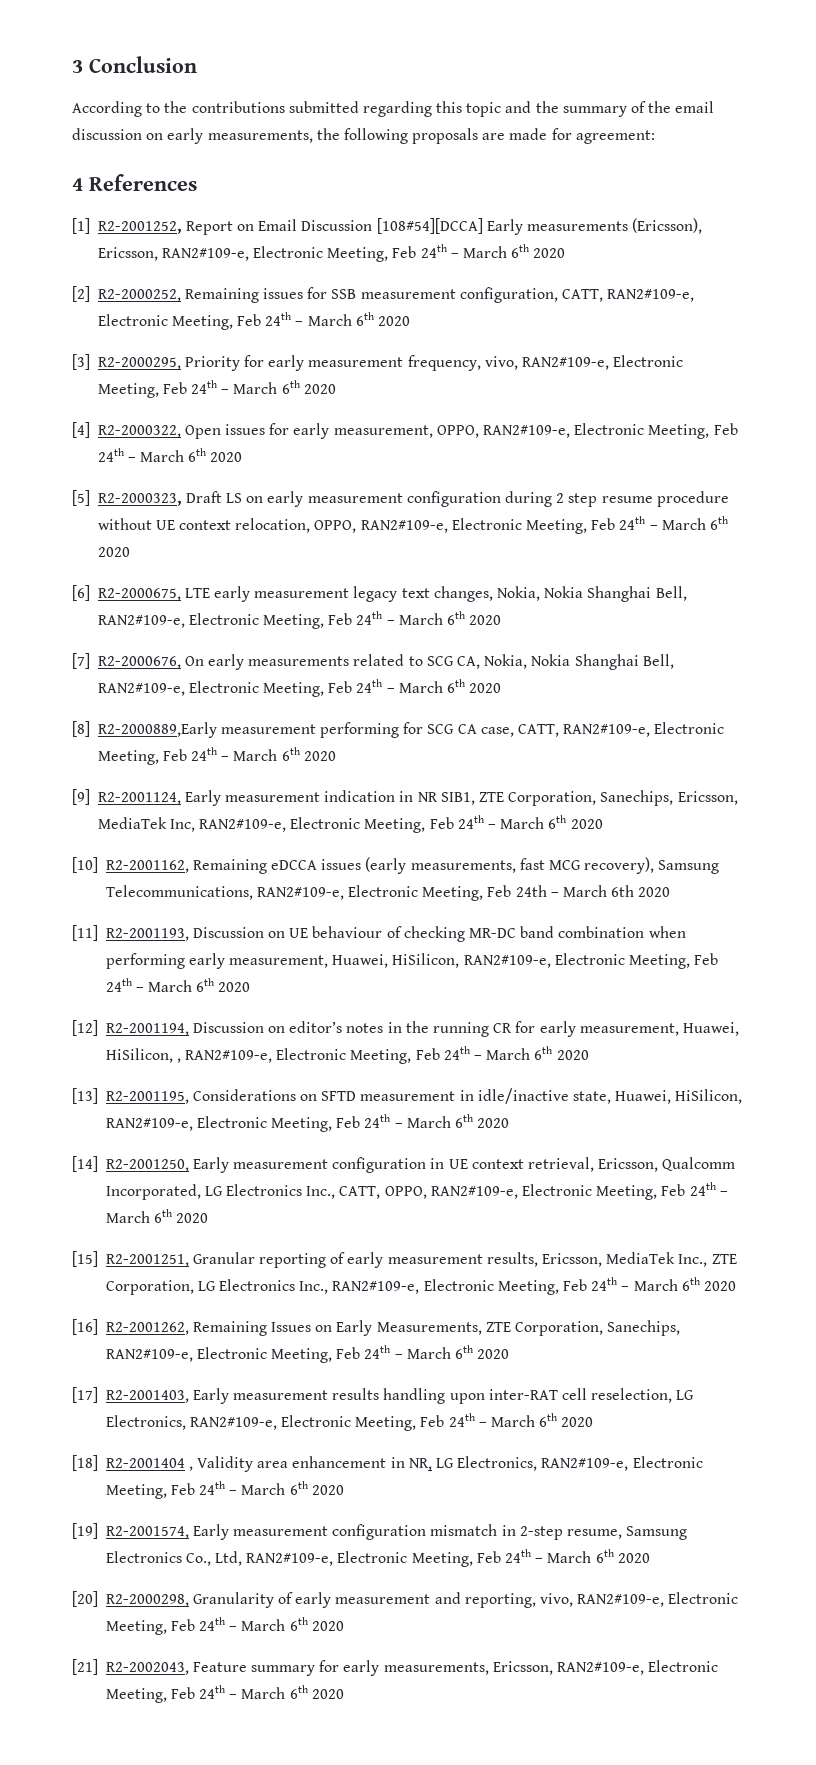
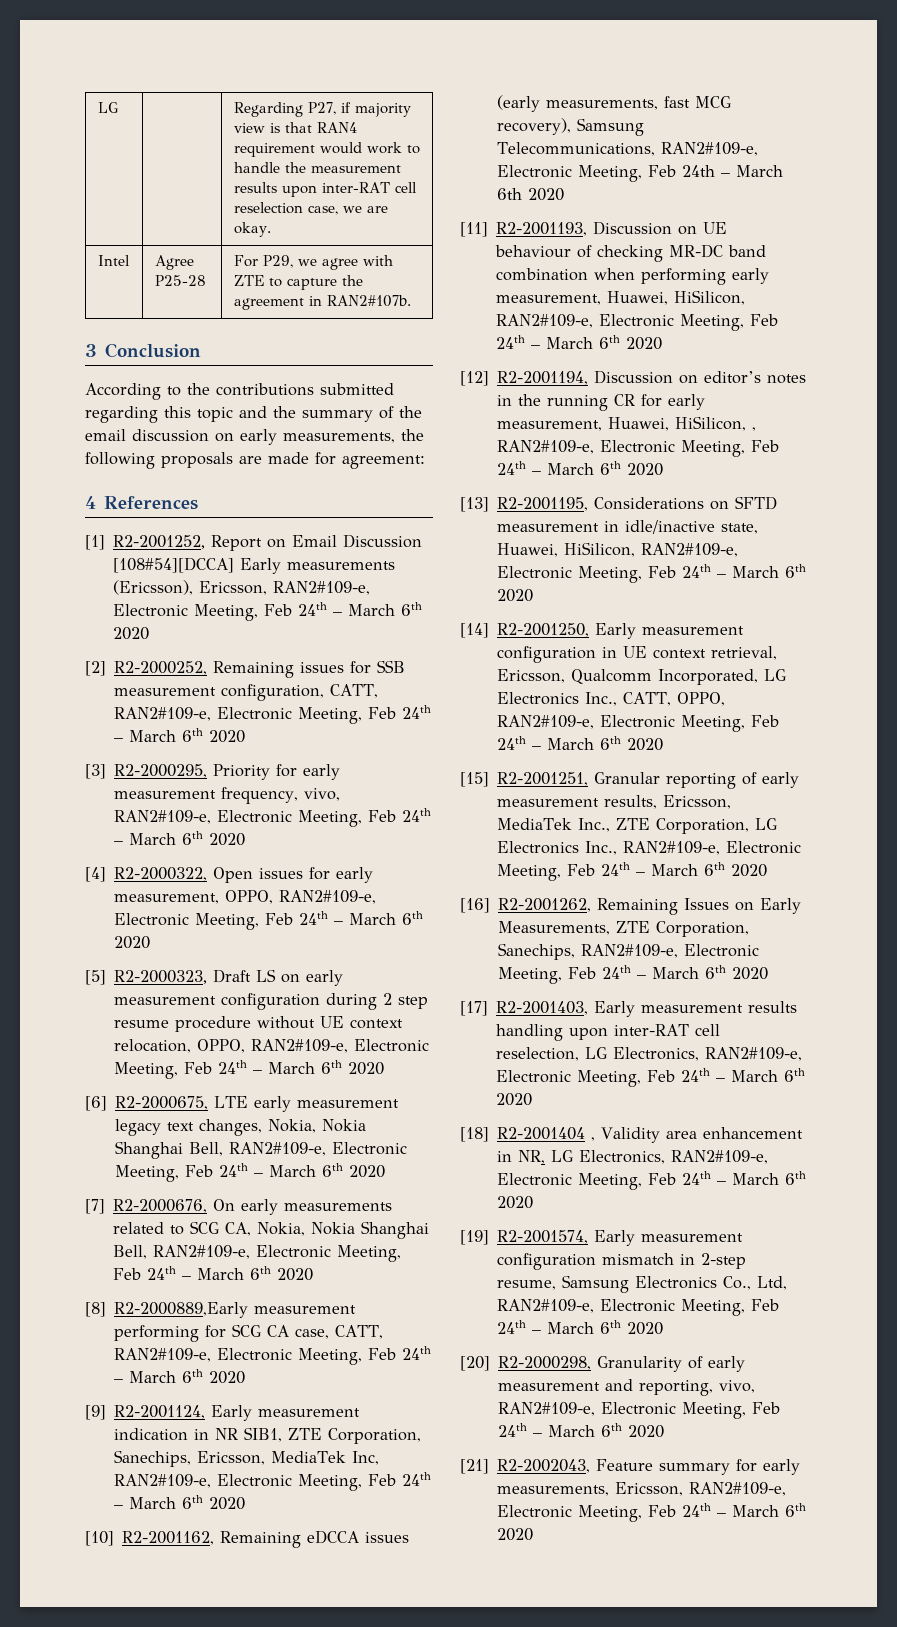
(72, 66) none -> [97,102,118,113] [233,102,411,117] [233,122,357,133] [233,142,420,157] [233,162,401,173] [233,182,417,197] [233,202,388,215] [233,222,271,237] [97,255,130,266] [154,255,194,270] [154,275,206,286] [233,255,393,270] [233,275,363,290] [233,295,411,310] LG | | Regarding P27, if majority view is that RAN4 requirement would work to handle the measurement results upon inter-RAT cell reselection case, we are okay. // Intel | Agree P25-28 | For P29, we agree with ZTE to capture the agreement in RAN2#107b. //

